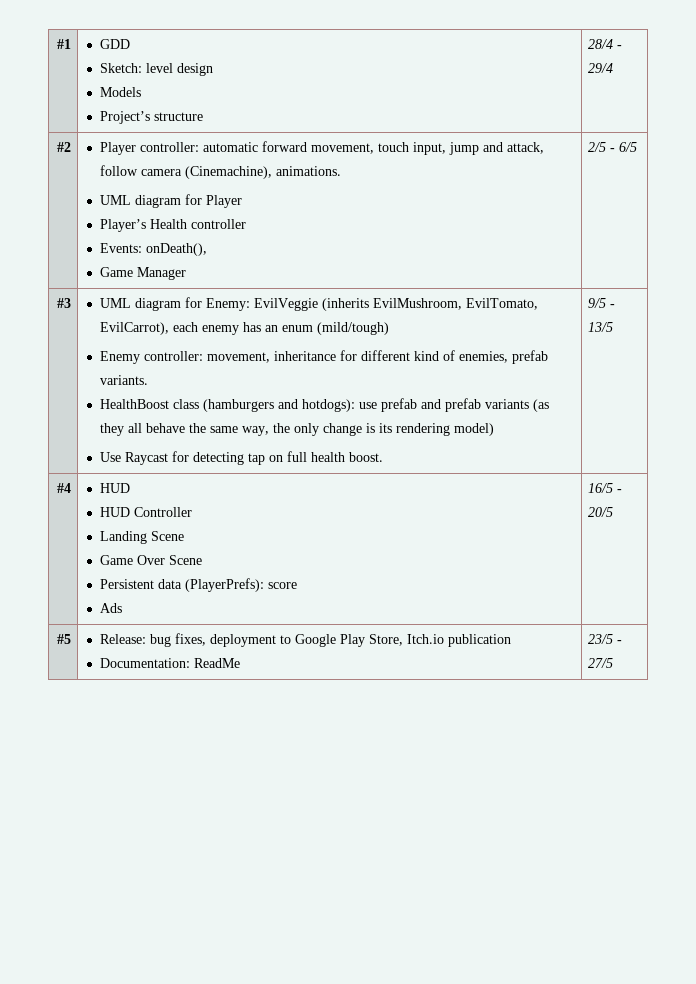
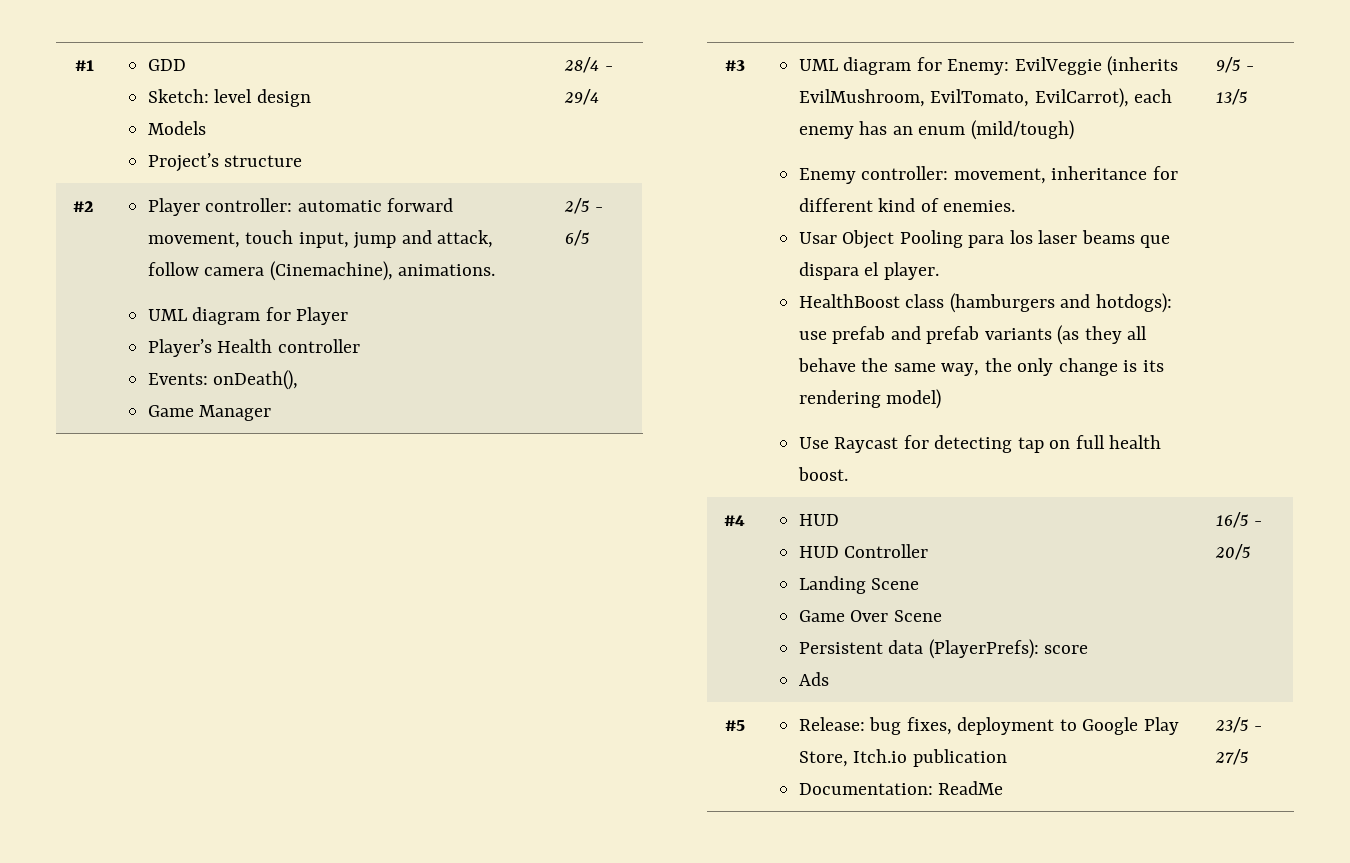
[458,350,548,364] [99,375,148,385] enemies, prefab variants. -> [943,200,1016,212] [798,230,1171,249] [798,262,939,280] enemies. // Usar Object Pooling para los laser beams que dispara el player.

